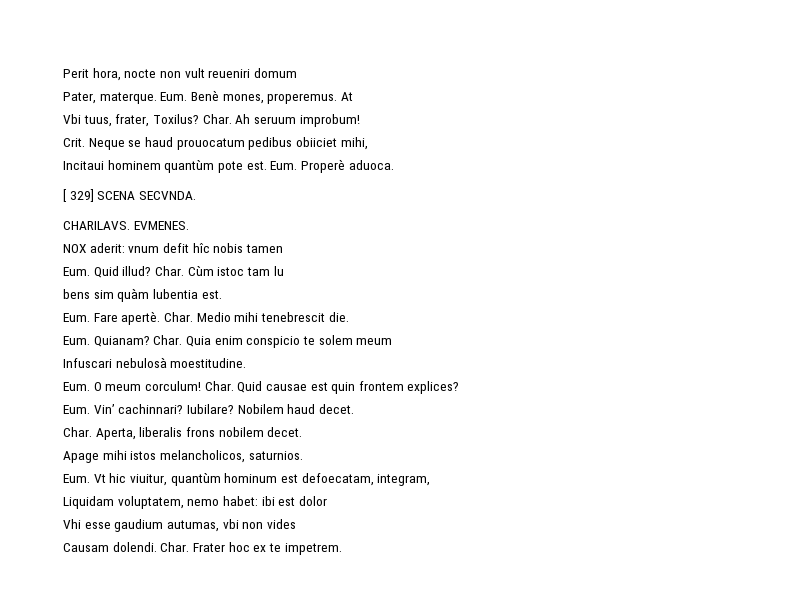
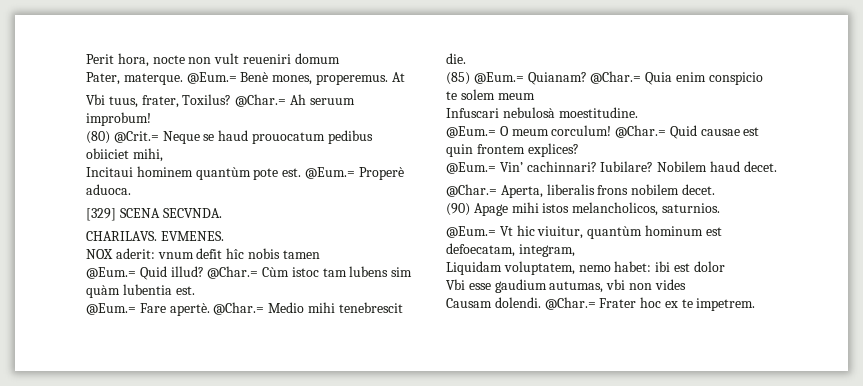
[160,92,188,101] Eum. -> [186,72,237,84] @Eum.=
[202,114,232,124] Char. -> [235,94,287,107] @Char.=
[63,138,85,147] Crit. -> [86,131,159,144] (80) @Crit.=
[270,161,298,170] Eum. -> [304,167,355,179] @Eum.=
[63,189,94,202] [ 329] -> [86,208,116,221] [329]
[63,267,90,276] Eum. -> [86,267,136,279] @Eum.=
[154,266,184,276] Char. -> [207,266,259,279] @Char.=
[273,266,284,276] [63,289,90,299] lu // bens -> [349,266,389,277] lubens
[63,313,90,322] Eum. -> [86,303,136,315] @Eum.=
[163,312,193,322] Char. -> [213,302,265,315] @Char.=
[63,335,183,347] Eum. Quianam? Char. -> [446,71,642,85] (85) @Eum.= Quianam? @Char.=
[63,382,90,391] Eum. -> [446,126,496,138] @Eum.=
[204,381,234,391] Char. -> [615,125,667,138] @Char.=
[63,405,90,414] Eum. -> [446,162,496,174] @Eum.=
[63,427,92,437] Char. -> [446,184,497,197] @Char.=
(303, 432) none -> [446,203,470,216] (90)
[63,474,90,483] Eum. -> [446,226,496,238] @Eum.=
[63,519,81,529] Vhi -> [446,279,465,290] Vbi
[160,542,190,552] Char. -> [544,297,596,310] @Char.=

